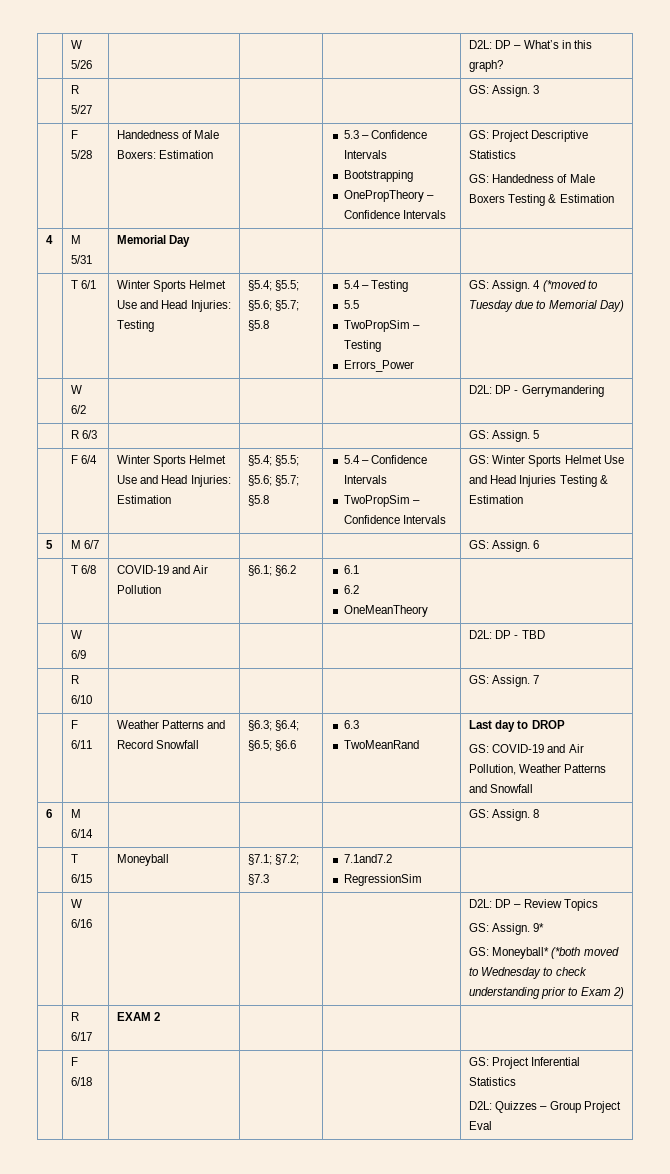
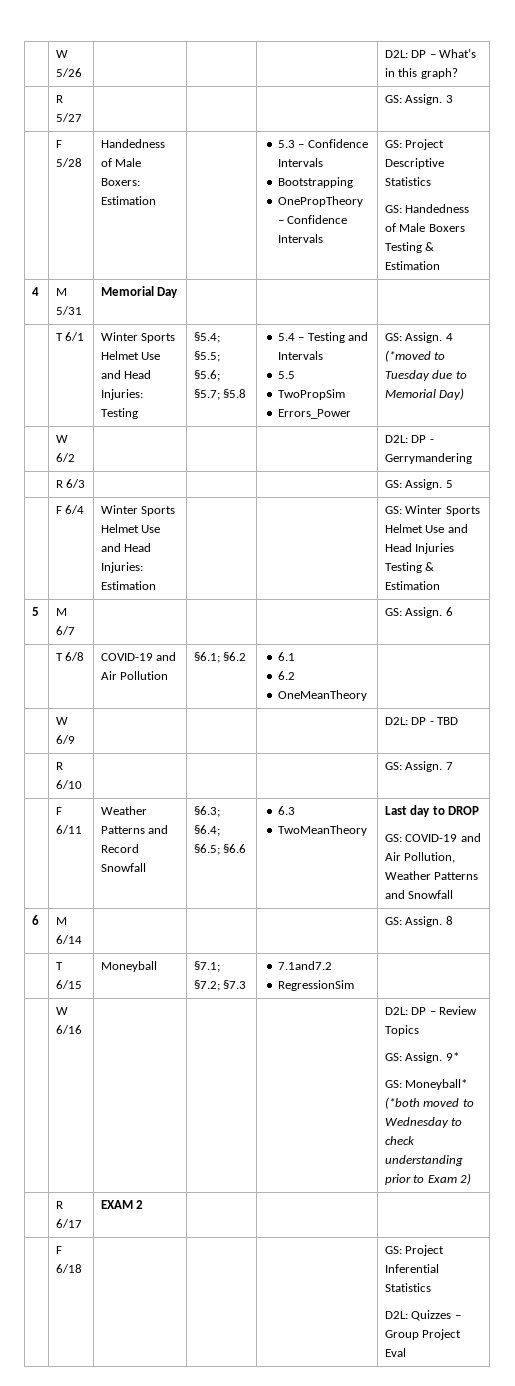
(409, 286) none -> [347,332,368,341] [277,351,323,360] and Intervals
[412,325,420,329] [343,340,381,352] – Testing -> (345, 394) none
[248,455,300,466] [248,475,300,486] [248,495,270,506] [343,455,428,464] [343,475,387,484] [343,495,420,507] [343,515,446,524] §5.4; §5.5; §5.6; §5.7; §5.8 | 5.4 – Confidence Intervals // TwoPropSim – Confidence Intervals -> (157, 585) |
[343,740,419,749] TwoMeanRand -> [277,825,367,836] TwoMeanTheory

